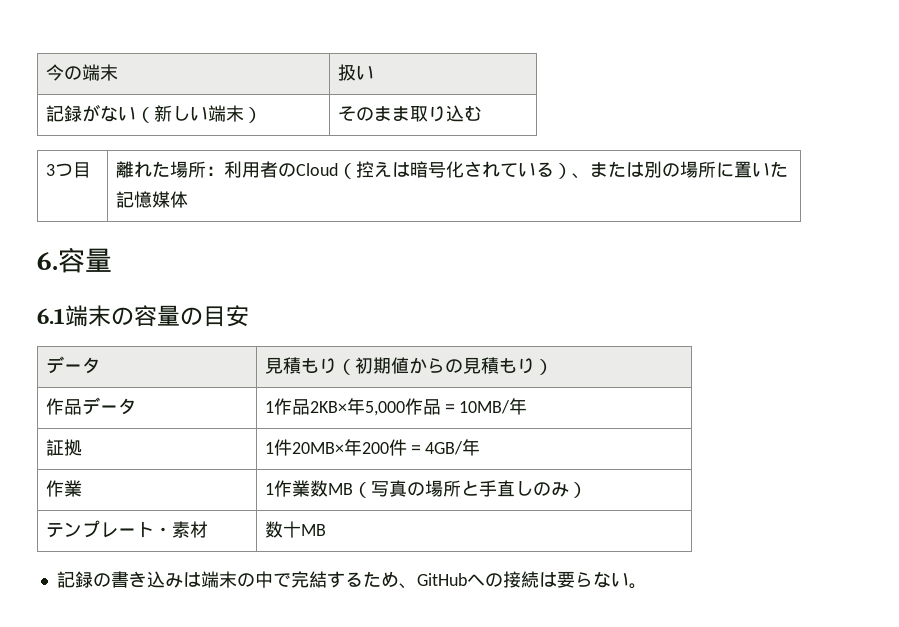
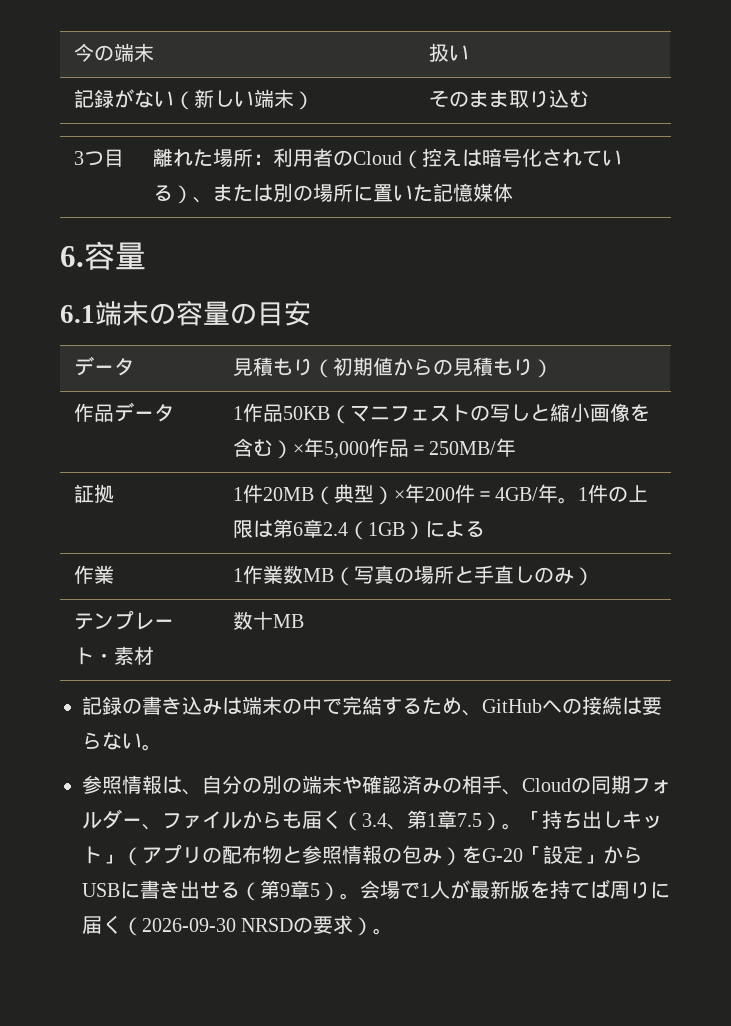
[310,401,348,413] 2KB× -> [282,403,650,424] [232,438,304,459] 50KB（マニフェストの写しと縮小画像を含む）×
[459,400,511,414] 10MB/ -> [428,441,496,455] 250MB/
[292,442,345,454] 20MB× -> [262,484,405,505] 20MB（典型）×
(481, 447) none -> [557,484,648,504] [232,519,485,540] 。1件の上限は第6章2.4（1GB）による
(647, 586) none -> [82,775,671,795] [82,809,662,831] [82,844,643,866] [82,879,670,901] [82,915,394,936] // 参照情報は、自分の別の端末や確認済みの相手、Cloudの同期フォルダー、ファイルからも届く（3.4、第1章7.5）。「持ち出しキット」（アプリの配布物と参照情報の包み）をG-20「設定」からUSBに書き出せる（第9章5）。会場で1人が最新版を持てば周りに届く（2026-09-30 NRSDの要求）。

